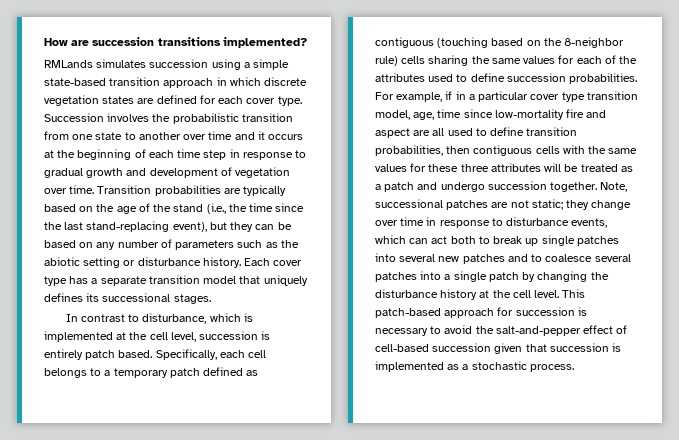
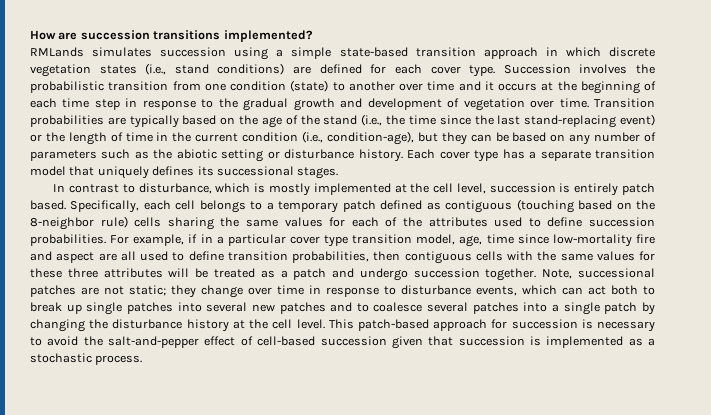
(135, 100) none -> [145,63,285,75] (i.e., stand conditions)
[95,132,123,140] state -> [230,80,329,92] condition (state)
(307, 154) none -> [218,98,238,108] the
[172,222,207,232] event), -> [619,114,655,126] [30,131,414,145] event) or the length of time in the current condition (i.e., condition-age),
(253, 317) none -> [269,183,311,196] mostly

